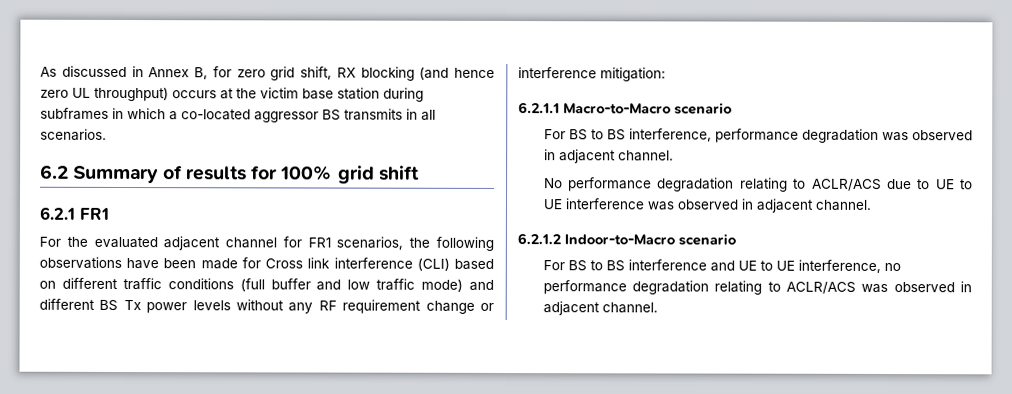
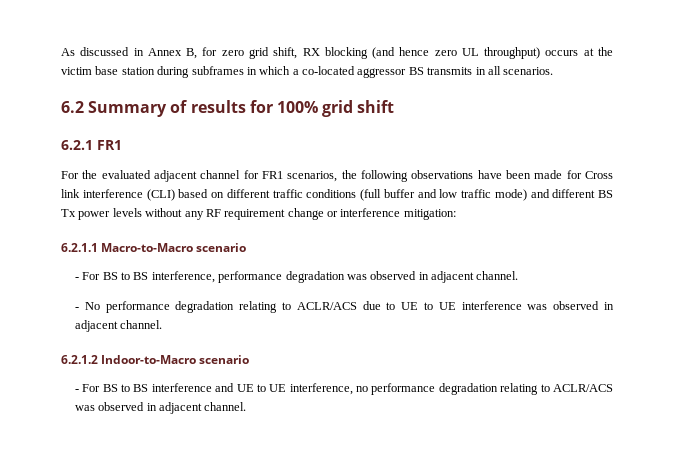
(732, 108) none -> [74,277,79,280] -
(674, 156) none -> [74,307,79,310] -
(736, 239) none -> [74,389,79,392] -

